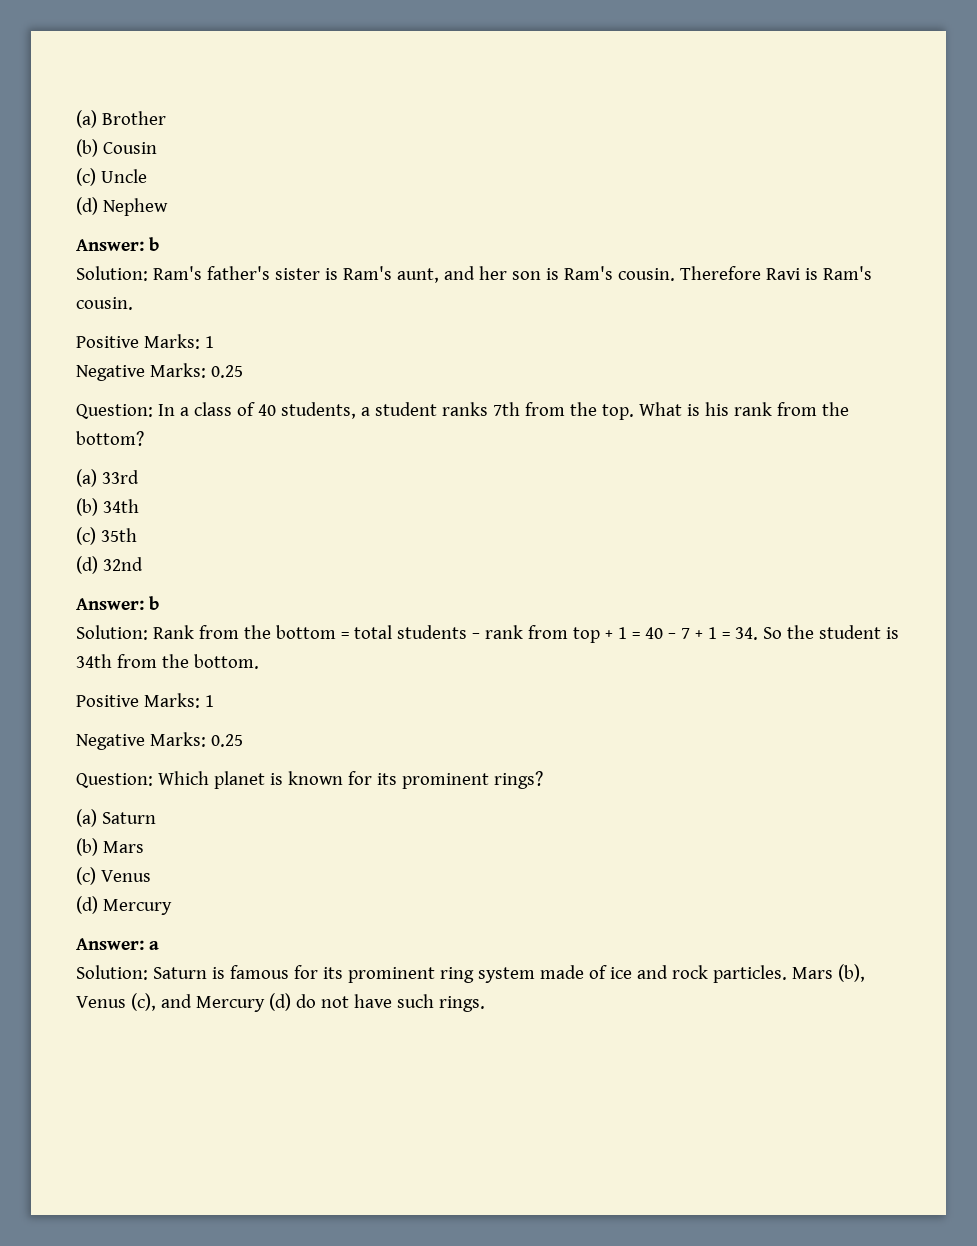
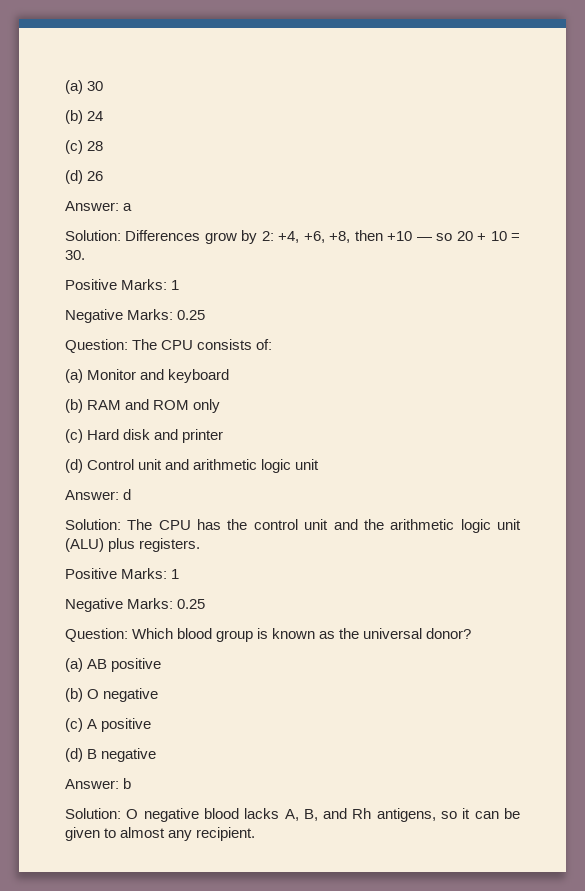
[76,110,166,128] [76,139,157,157] [76,168,147,186] [76,197,168,216] [76,237,159,251] [76,266,872,283] [76,297,133,310] [76,334,214,349] [76,363,243,381] [76,402,849,420] [76,431,144,446] [76,469,139,487] [76,498,139,516] [76,527,137,545] [76,556,143,574] [76,596,159,610] [76,625,899,643] [76,654,259,669] (a) Brother // (b) Cousin // (c) Uncle // (d) Nephew // Answer: b // Solution: Ram's father's sister is Ram's aunt, and her son is Ram's cousin. Therefore Ravi is Ram's cousin. // Positive Marks: 1 // Negative Marks: 0.25 // Question: In a class of 40 students, a student ranks 7th from the top. What is his rank from the bottom? // (a) 33rd // (b) 34th // (c) 35th // (d) 32nd // Answer: b // Solution: Rank from the bottom = total students − rank from top + 1 = 40 − 7 + 1 = 34. So the student is 34th from the bottom. -> [65,80,104,94] [65,110,104,124] [65,140,104,154] [65,170,104,184] [65,201,133,211] [65,230,520,244] [65,250,85,260] [65,279,180,290] [65,309,206,323] [65,339,273,353] [65,369,230,383] [65,399,221,413] [65,429,224,443] [65,459,320,473] [65,489,132,500] [65,519,522,533] [65,538,201,552] (a) 30 // (b) 24 // (c) 28 // (d) 26 // Answer: a // Solution: Differences grow by 2: +4, +6, +8, then +10 — so 20 + 10 = 30. // Positive Marks: 1 // Negative Marks: 0.25 // Question: The CPU consists of: // (a) Monitor and keyboard // (b) RAM and ROM only // (c) Hard disk and printer // (d) Control unit and arithmetic logic unit // Answer: d // Solution: The CPU has the control unit and the arithmetic logic unit (ALU) plus registers.
[213,771,543,789] [76,809,156,827] [76,838,144,856] [76,867,151,885] [76,896,172,915] [76,938,159,950] [76,964,865,983] [76,993,485,1012] planet is known for its prominent rings? // (a) Saturn // (b) Mars // (c) Venus // (d) Mercury // Answer: a // Solution: Saturn is famous for its prominent ring system made of ice and rock particles. Mars (b), Venus (c), and Mercury (d) do not have such rings. -> [177,628,472,642] [65,658,162,672] [65,688,159,702] [65,718,152,732] [65,748,157,762] [65,778,132,789] [65,808,521,822] [65,827,256,841] blood group is known as the universal donor? // (a) AB positive // (b) O negative // (c) A positive // (d) B negative // Answer: b // Solution: O negative blood lacks A, B, and Rh antigens, so it can be given to almost any recipient.

